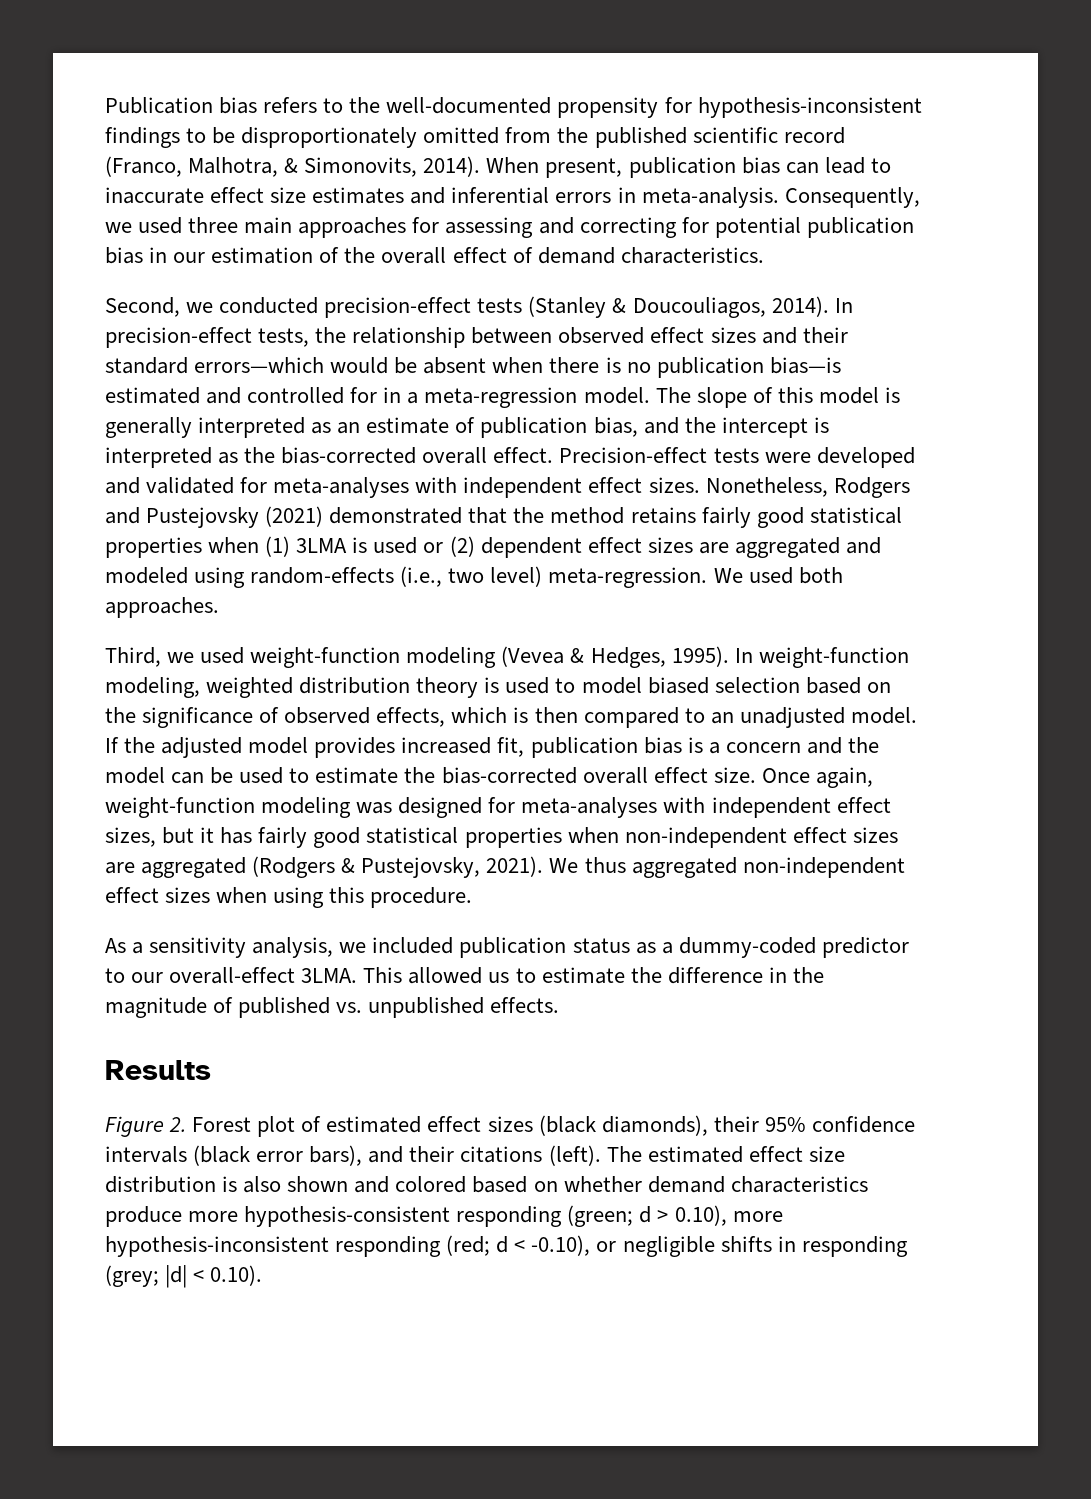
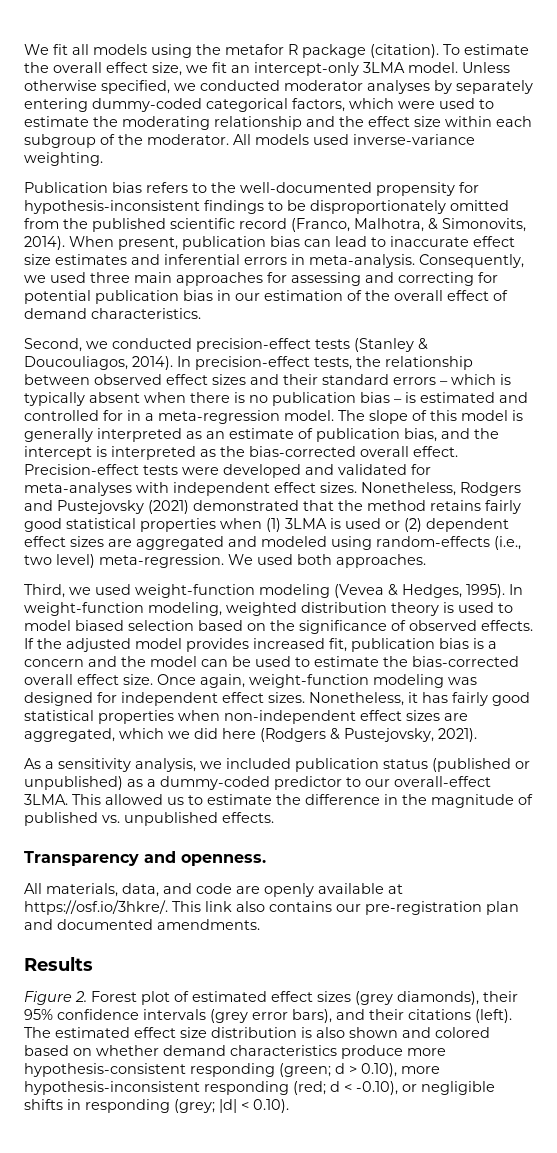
(105, 105) none -> [24,44,529,58] [24,62,510,76] [24,80,533,94] [24,98,494,112] [24,116,532,130] [24,134,475,148] [24,152,103,166] We fit all models using the metafor R package (citation). To estimate the overall effect size, we fit an intercept-only 3LMA model. Unless otherwise specified, we conducted moderator analyses by separately entering dummy-coded categorical factors, which were used to estimate the moderating relationship and the effect size within each subgroup of the moderator. All models used inverse-variance weighting. //
[194,357,418,374] errors—which would be -> [393,374,511,385] [24,392,85,406] errors – which is typically
[769,357,841,374] bias—is -> [360,392,416,403] bias – is
[376,707,917,728] effects, which is then compared to an unadjusted model. -> [481,620,533,631] effects.
[521,797,891,818] [105,827,195,847] meta-analyses with independent effect sizes, but -> [121,692,404,706] independent effect sizes. Nonetheless,
[141,857,247,878] aggregated -> [24,728,256,742] aggregated, which we did here
[549,857,905,878] [105,887,473,908] We thus aggregated non-independent effect sizes when using this procedure. -> (477, 735) none
(630, 946) none -> [432,758,530,772] [24,776,123,790] (published or unpublished)
(560, 1005) none -> [24,851,266,866] [24,883,403,897] [24,900,519,915] [24,919,260,930] // Transparency and openness. // All materials, data, and code are openly available at https://osf.io/3hkre/. This link also contains our pre-registration plan and documented amendments.
[538,1115,596,1136] (black -> [355,991,393,1005] (grey
[193,1145,251,1166] (black -> [210,1009,248,1023] (grey

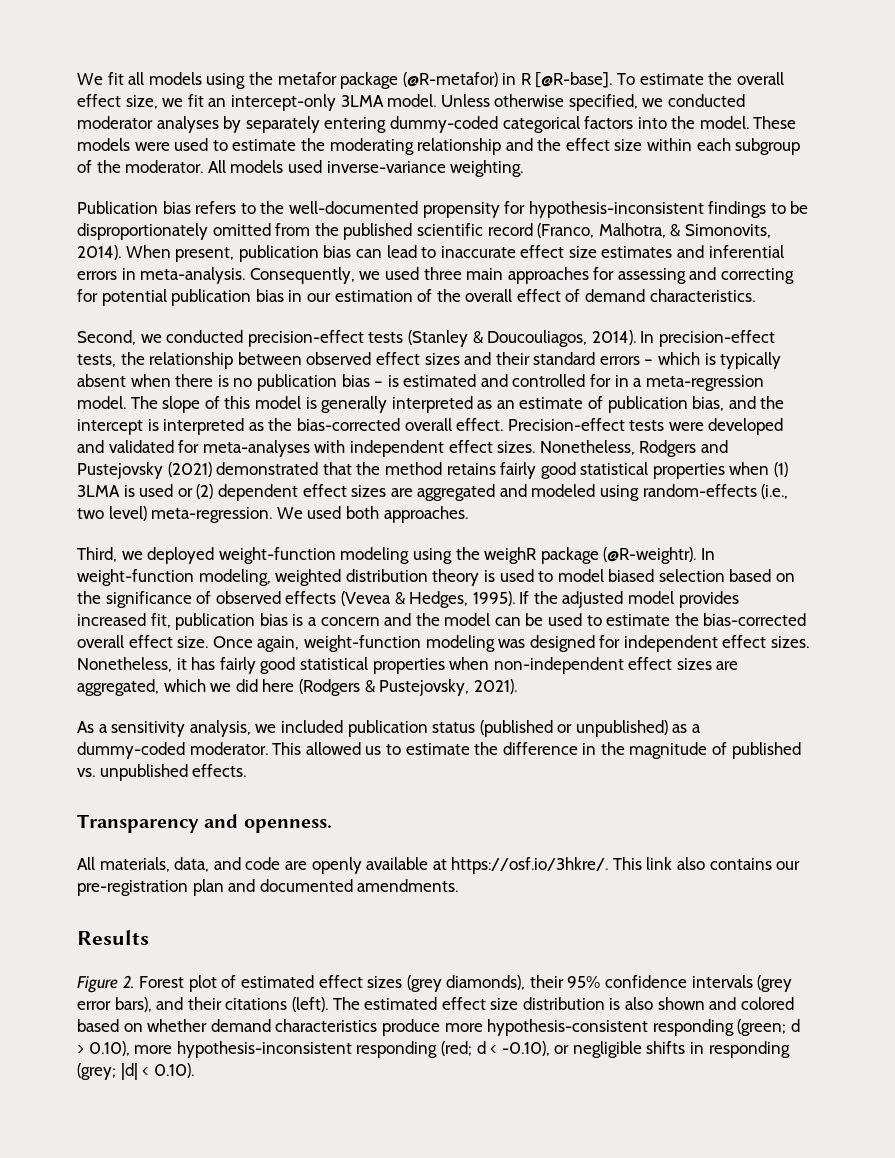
[288,44,439,58] R package (citation). -> [340,72,613,89] package (@R-metafor) in R [@R-base].
[292,98,394,112] factors, which -> [584,116,797,129] [77,138,130,151] factors into the model. These models
[95,584,505,598] used weight-function modeling (Vevea & Hedges, 1995). -> [147,547,697,564] deployed weight-function modeling using the weighR package (@R-weightr).
[481,620,533,631] effects. -> [285,591,515,608] effects (Vevea & Hedges, 1995).
[274,776,491,790] [24,794,68,805] predictor to our overall-effect 3LMA. -> [189,742,268,755] moderator.

